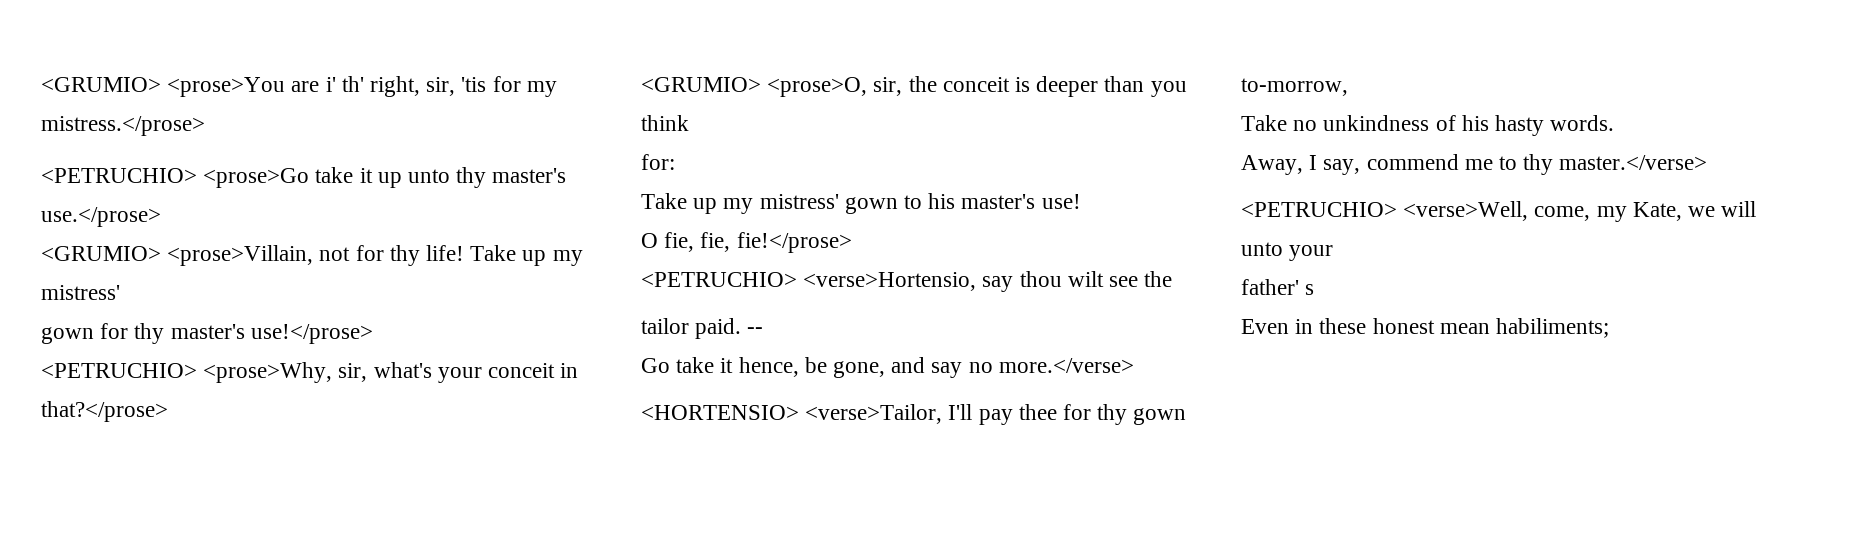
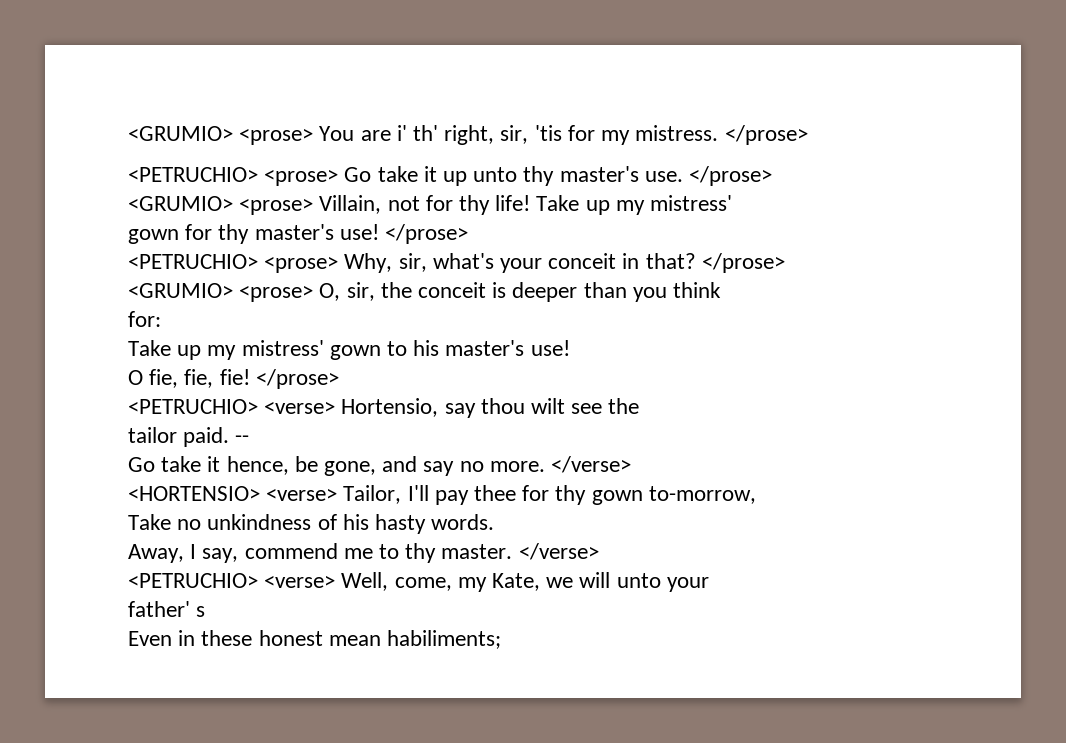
[41,77,286,97] <GRUMIO> <prose>You -> [128,126,355,145] <GRUMIO> <prose> You
[41,116,205,136] [41,168,310,188] mistress.</prose> // <PETRUCHIO> <prose>Go -> [635,125,808,145] [128,167,372,186] mistress. </prose> // <PETRUCHIO> <prose> Go
[41,207,161,227] [41,245,314,266] use.</prose> // <GRUMIO> <prose>Villain, -> [644,166,773,186] [128,195,382,215] use. </prose> // <GRUMIO> <prose> Villain,
[250,324,373,344] [41,362,333,383] use!</prose> // <PETRUCHIO> <prose>Why, -> [339,224,469,244] [128,253,393,273] use! </prose> // <PETRUCHIO> <prose> Why,
[41,401,168,422] [641,77,868,97] that?</prose> // <GRUMIO> <prose>O, -> [645,253,785,273] [128,283,341,302] that? </prose> // <GRUMIO> <prose> O,
[736,232,852,253] [641,272,977,291] fie!</prose> // <PETRUCHIO> <verse>Hortensio, -> [219,369,339,389] [128,398,439,417] fie! </prose> // <PETRUCHIO> <verse> Hortensio,
[998,358,1134,373] more.</verse> -> [489,456,632,473] more. </verse>
[805,404,943,424] <verse>Tailor, -> [266,485,402,504] <verse> Tailor,
[1559,155,1708,170] [1241,201,1529,221] master.</verse> // <PETRUCHIO> <verse>Well, -> [441,543,599,560] [128,572,389,591] master. </verse> // <PETRUCHIO> <verse> Well,

